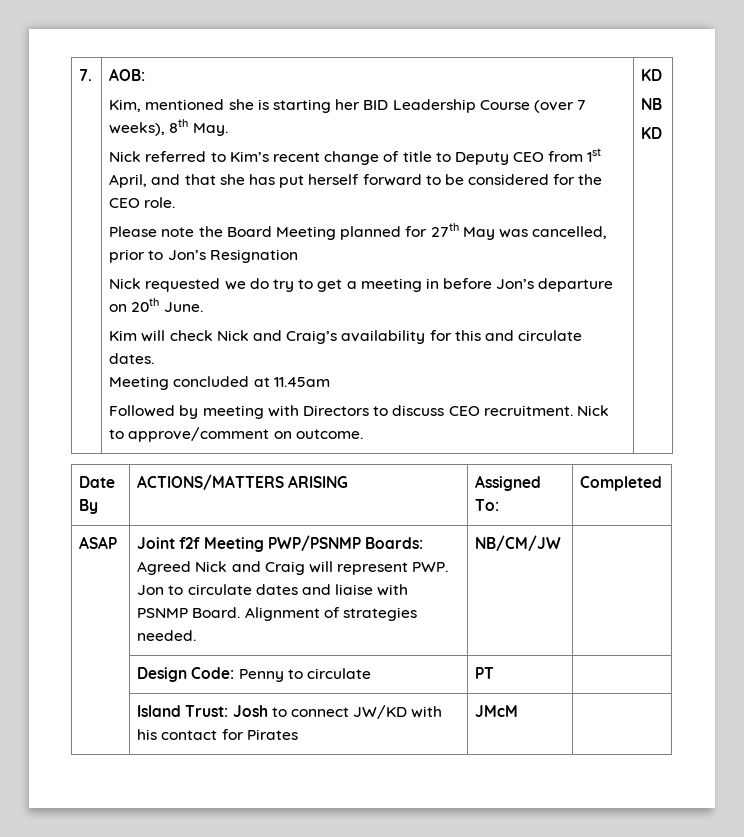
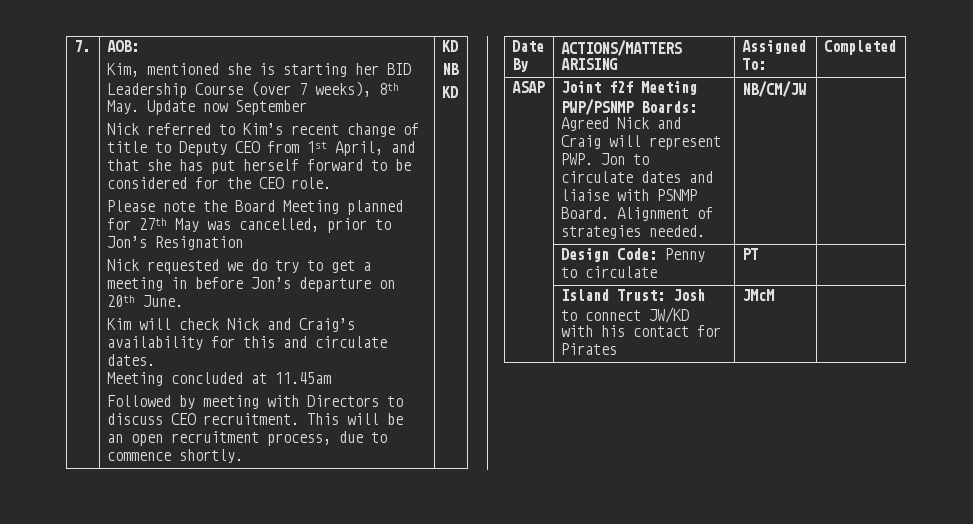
(228, 129) none -> [147,100,308,115] Update now September
[576,405,609,416] [109,427,363,442] Nick to approve/comment on outcome. -> [307,413,404,425] [107,431,388,446] [107,449,244,463] This will be an open recruitment process, due to commence shortly.

